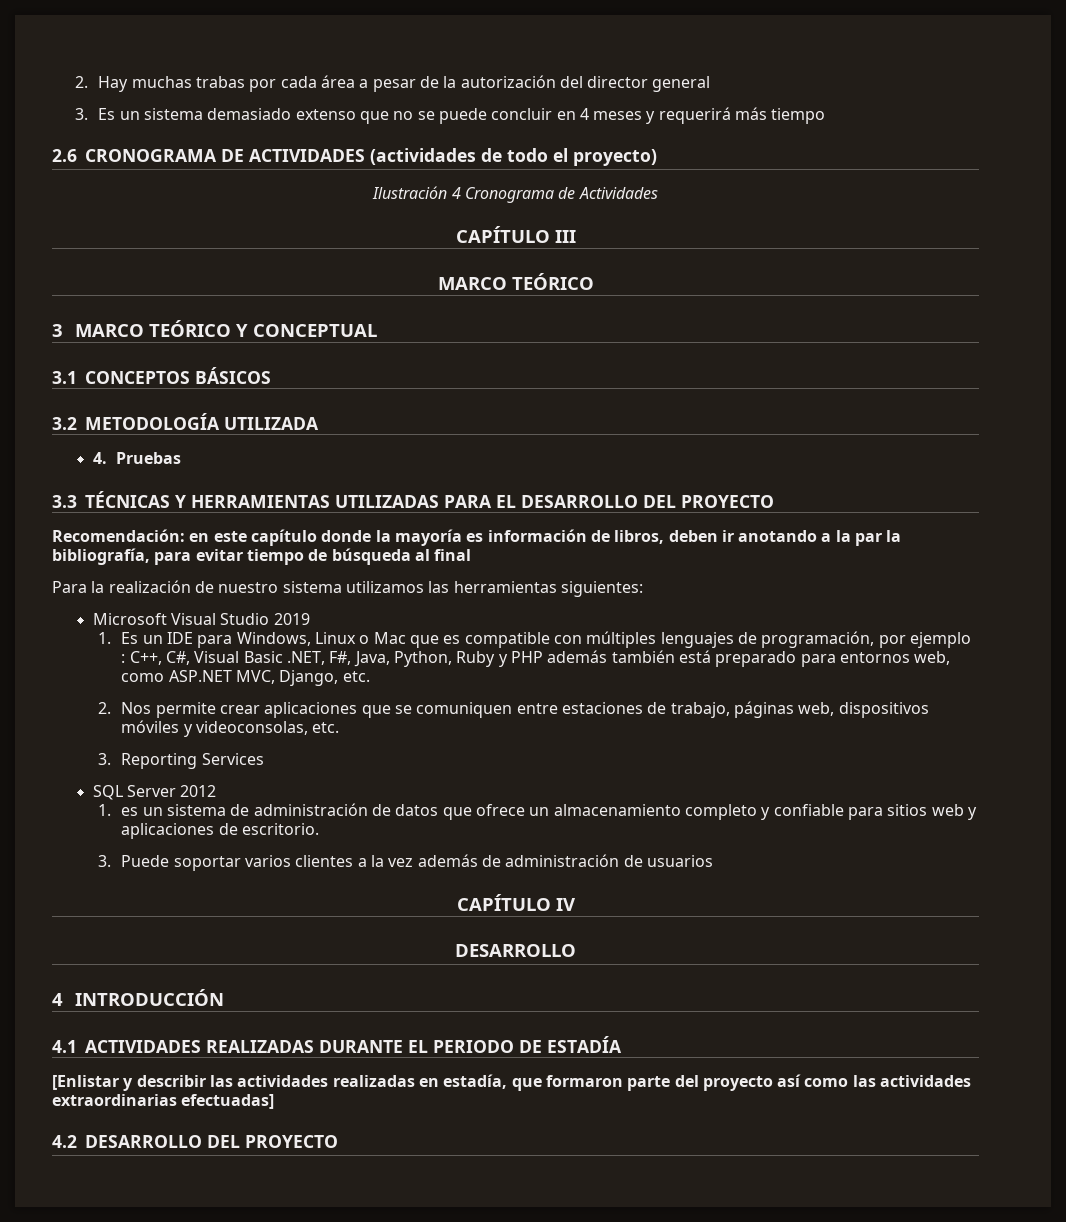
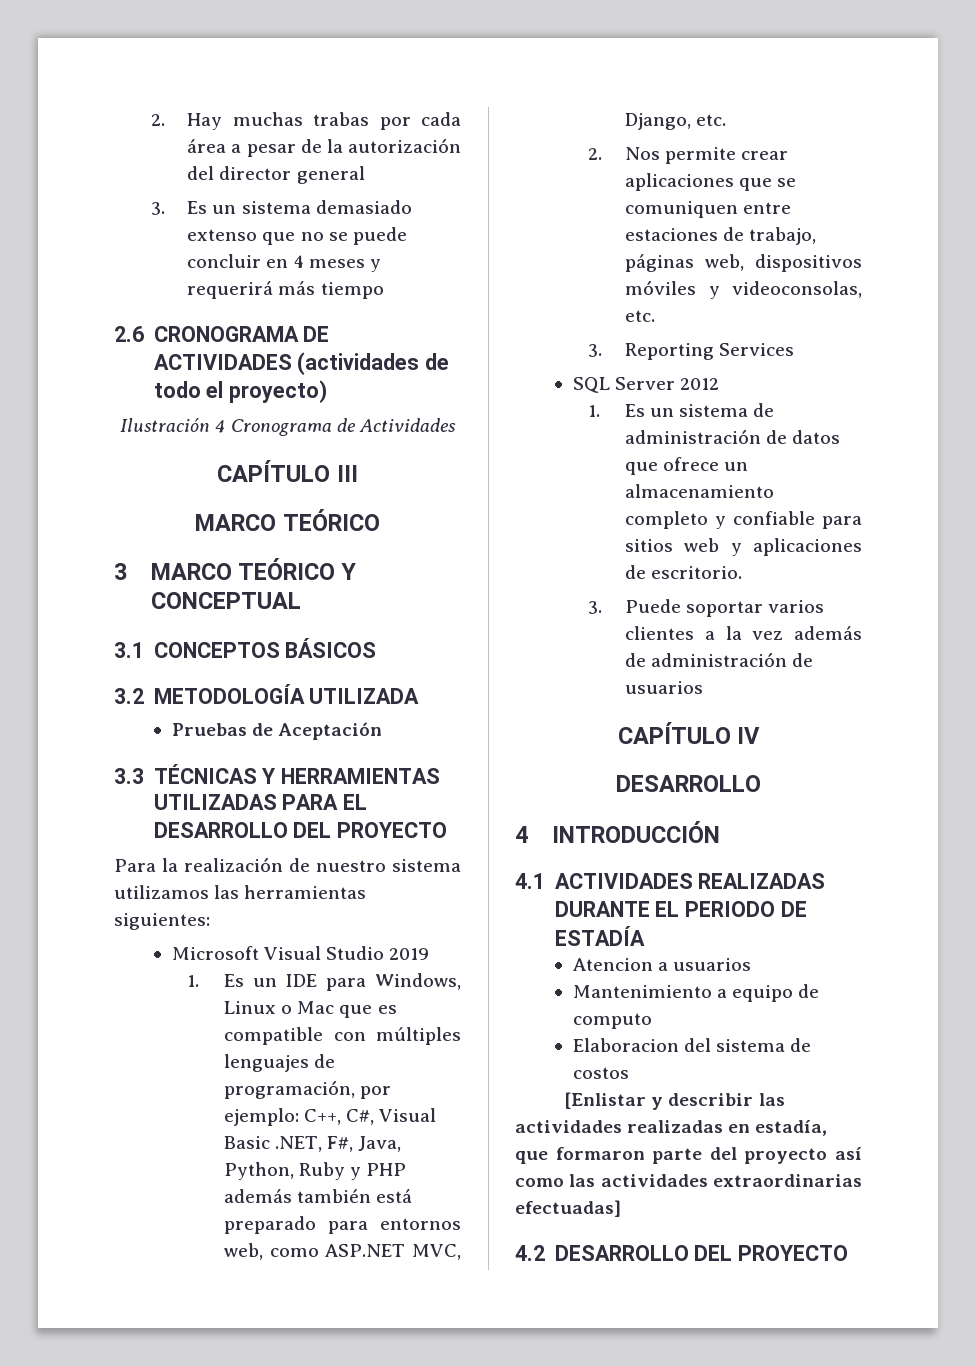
[92,452,107,464] 4. -> (420, 696) none
(181, 458) none -> [251,722,382,740] de Aceptación
[52,529,902,546] [52,548,472,565] // Recomendación: en este capítulo donde la mayoría es información de libros, deben ir anotando a la par la bibliografía, para evitar tiempo de búsqueda al final -> (448, 830) none
[909,632,971,648] [121,654,126,663] ejemplo : -> [223,1108,299,1126] ejemplo:
[121,807,139,816] es -> [624,404,645,417] Es
(622, 1044) none -> [572,958,751,971] [572,984,819,1002] [572,1013,652,1029] [572,1038,811,1052] [572,1067,629,1079] // Atencion a usuarios // Mantenimiento a equipo de computo // Elaboracion del sistema de costos

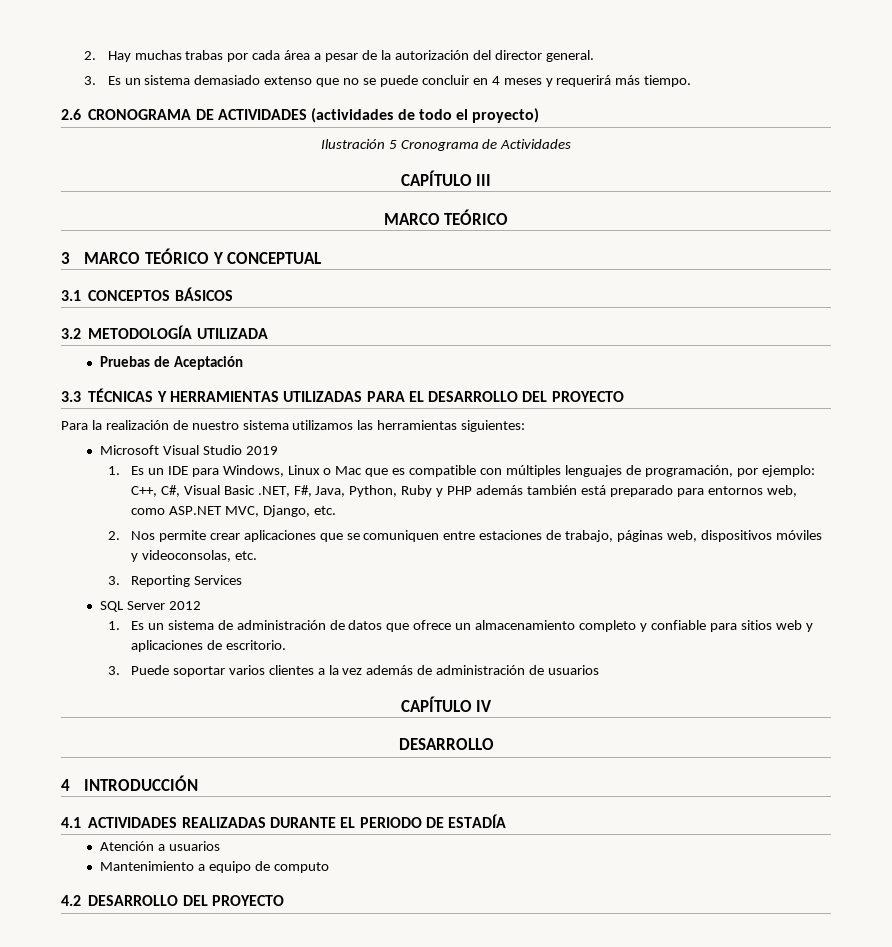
[296,166,365,184] general -> [545,50,594,62] general.
[320,282,384,299] tiempo -> [644,75,692,87] tiempo.
[215,420,226,433] 4 -> [388,140,397,149] 5
[572,958,653,971] Atencion -> [100,841,155,851] Atención
[572,1038,811,1052] [572,1067,629,1079] [564,1092,785,1110] [515,1120,828,1136] [515,1147,862,1164] [515,1174,862,1187] [515,1200,621,1217] // Elaboracion del sistema de costos // [Enlistar y describir las actividades realizadas en estadía, que formaron parte del proyecto así como las actividades extraordinarias efectuadas] -> (329, 867) none

